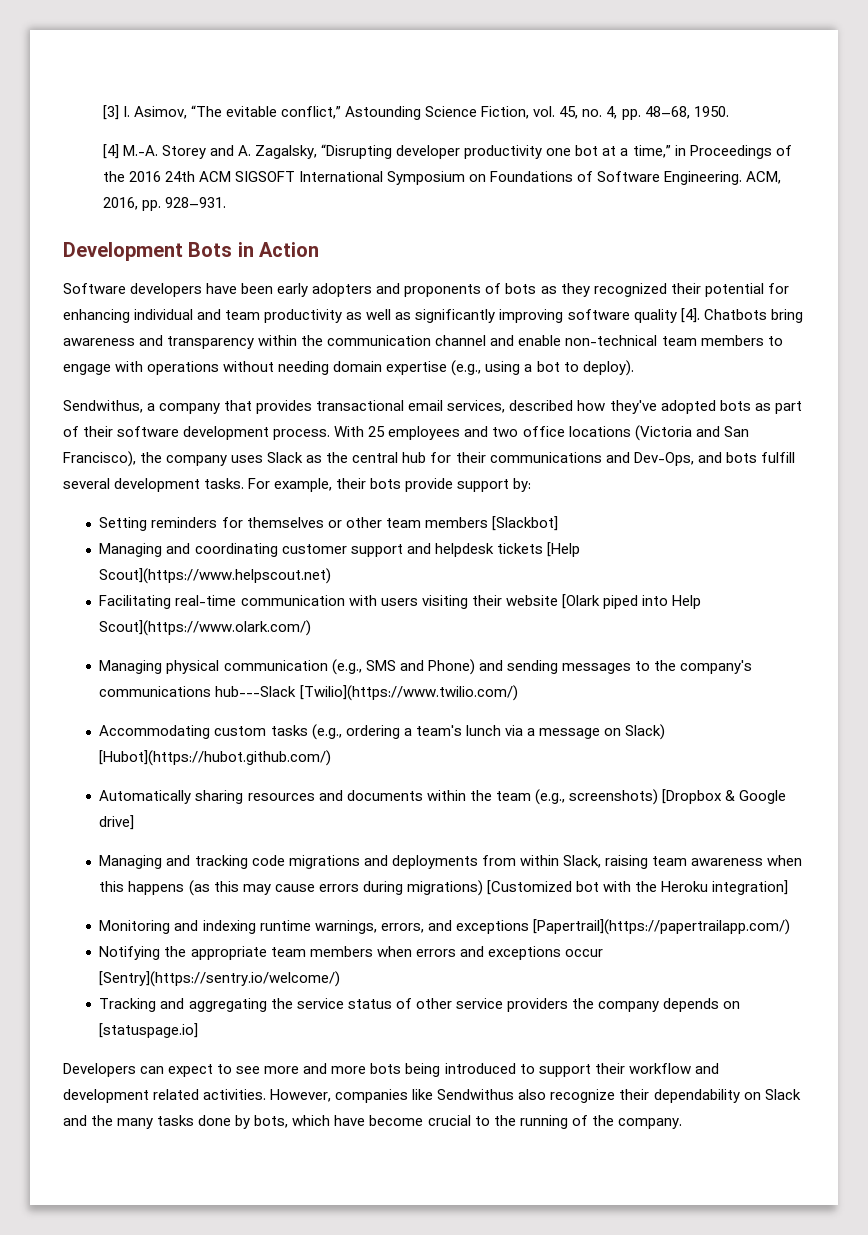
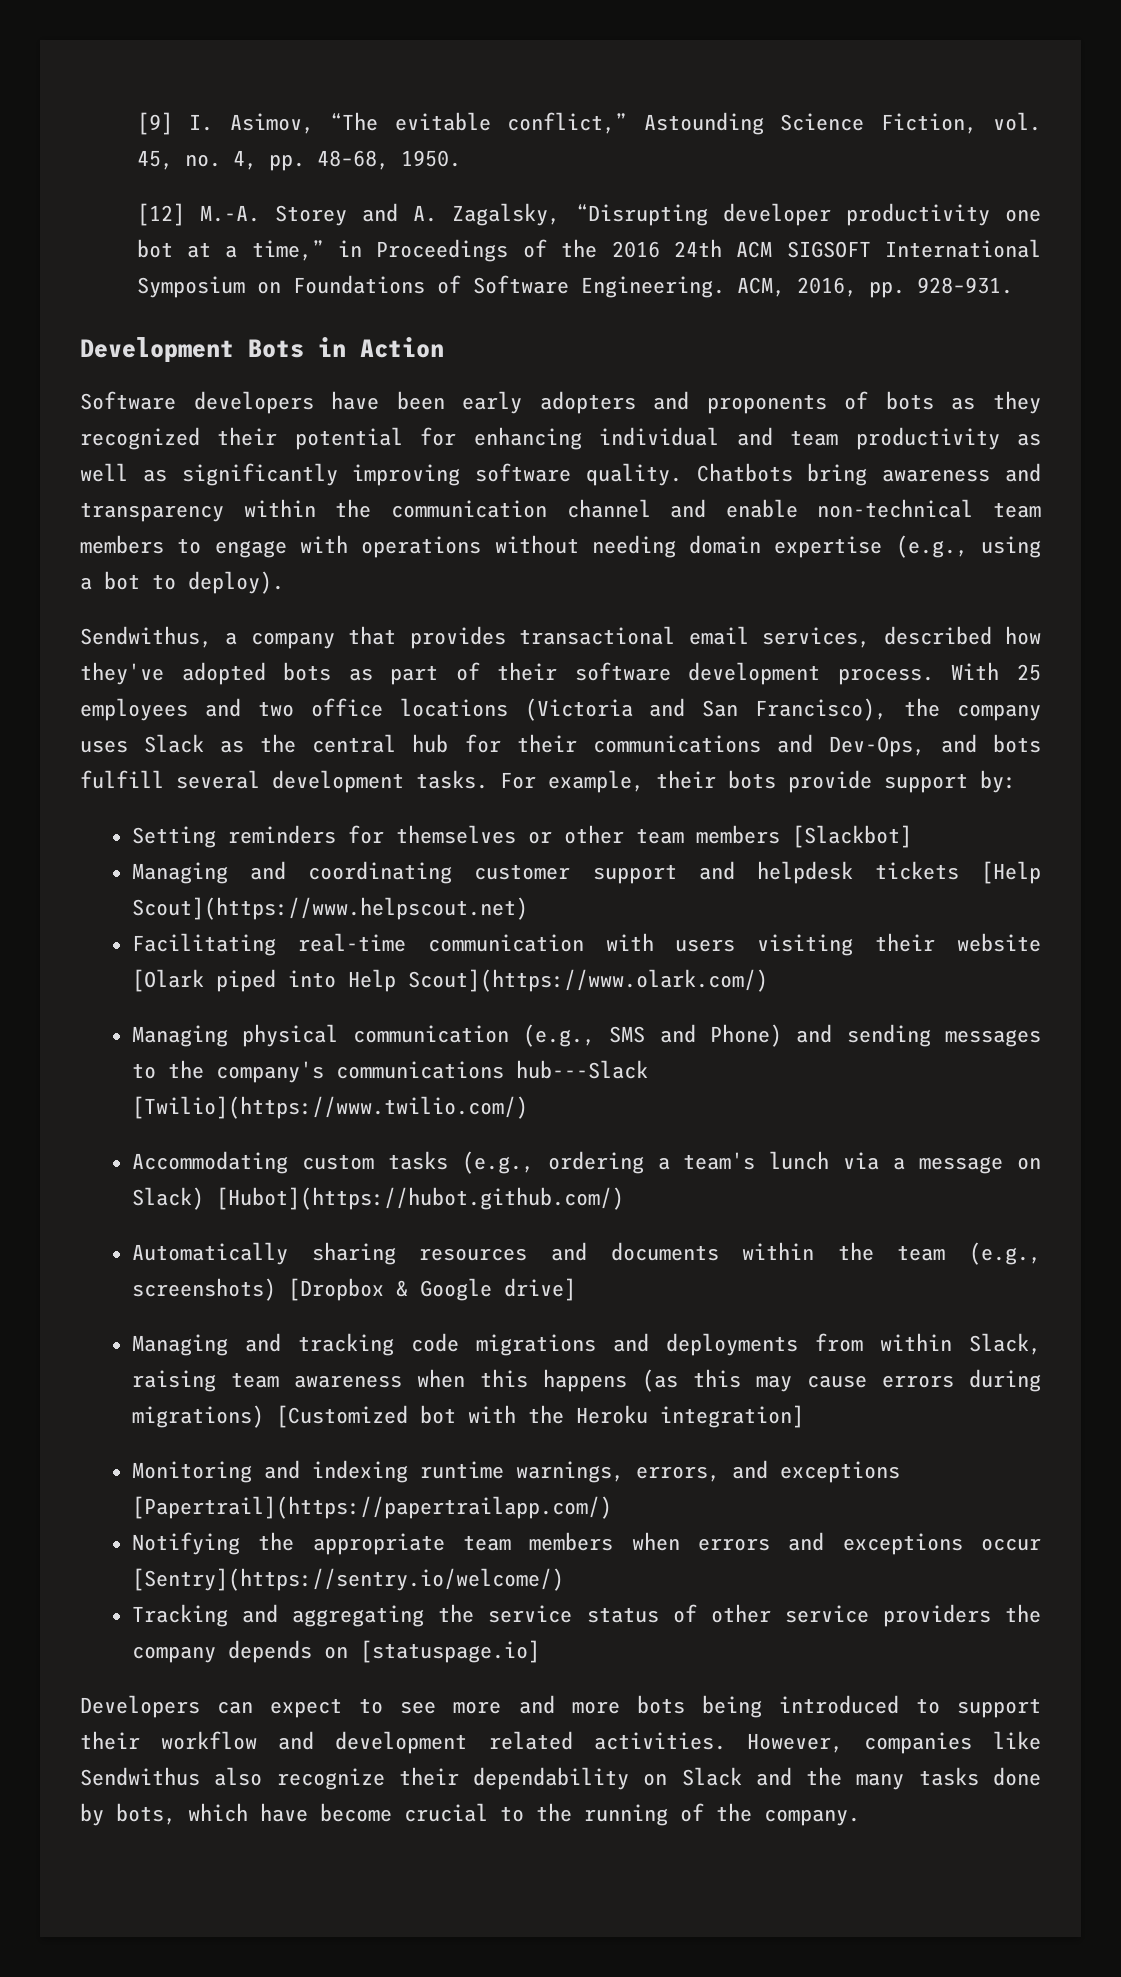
[102,105,119,120] [3] -> [136,112,173,135] [9]
[102,144,119,159] [4] -> [136,203,185,226] [12]
[633,308,700,323] quality [4]. -> [585,463,682,486] quality.

